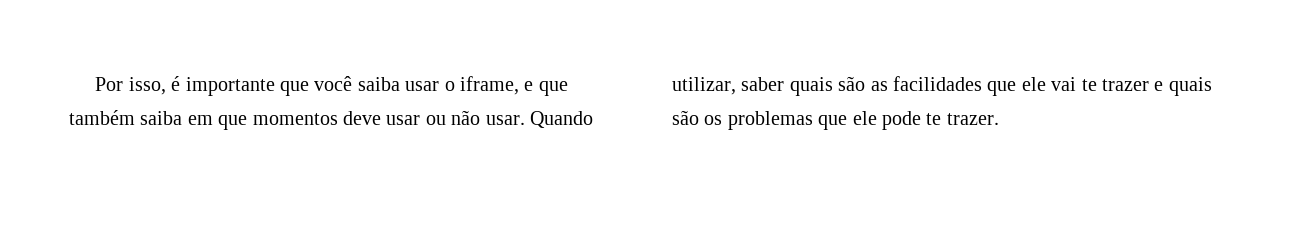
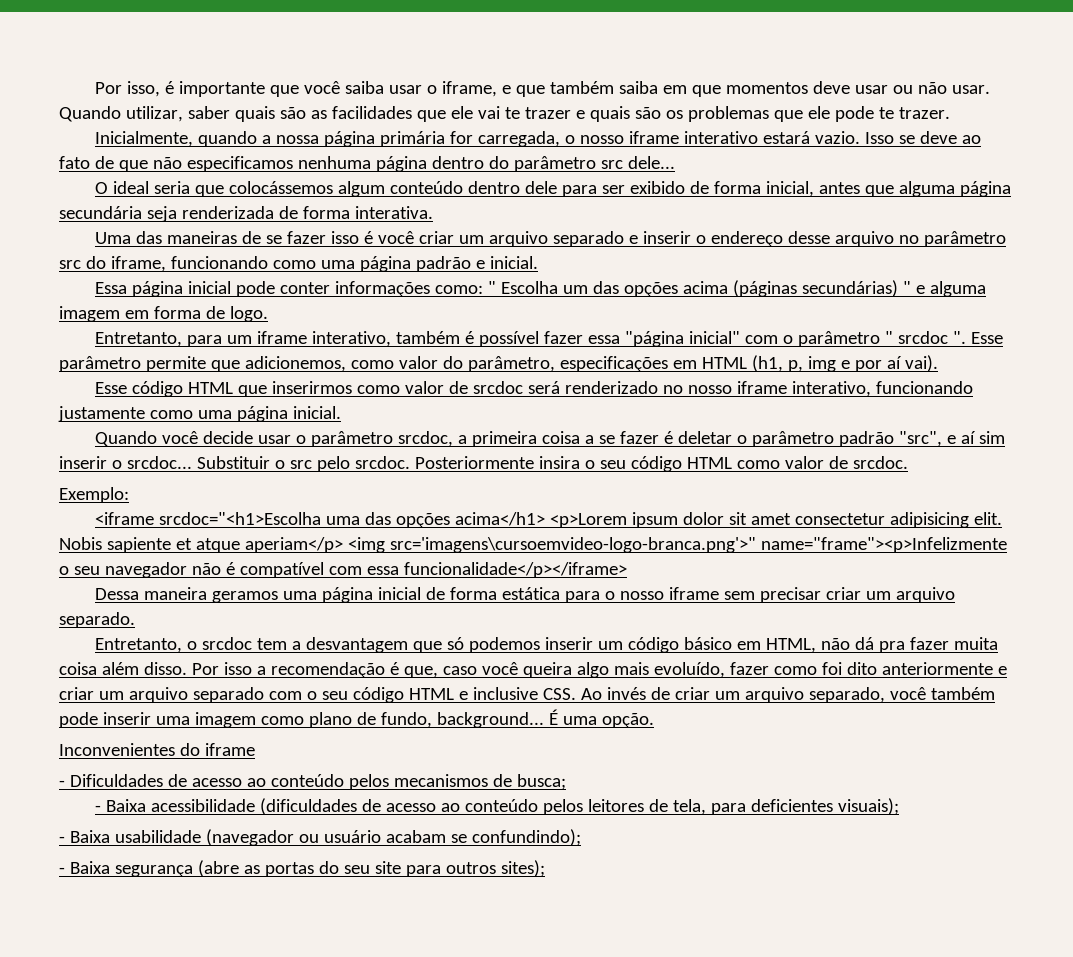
(999, 119) none -> [95,131,982,147] [59,156,675,172] [95,181,1012,197] [59,206,433,222] [95,231,1007,247] [59,256,538,272] [95,280,987,297] [59,306,268,322] [95,331,1004,347] [59,355,938,372] [95,381,974,397] [58,406,341,422] [95,431,1006,447] [59,456,908,472] [59,487,129,503] [95,512,1003,528] [59,537,1007,553] [59,562,627,578] [95,587,956,603] [59,612,135,628] [95,637,999,653] [59,662,1007,678] [59,687,995,703] [59,709,654,728] [59,743,255,756] [59,774,566,790] [95,798,900,815] [59,829,581,846] [59,860,545,877] // Inicialmente, quando a nossa página primária for carregada, o nosso iframe interativo estará vazio. Isso se deve ao fato de que não especificamos nenhuma página dentro do parâmetro src dele... // O ideal seria que colocássemos algum conteúdo dentro dele para ser exibido de forma inicial, antes que alguma página secundária seja renderizada de forma interativa. // Uma das maneiras de se fazer isso é você criar um arquivo separado e inserir o endereço desse arquivo no parâmetro src do iframe, funcionando como uma página padrão e inicial. // Essa página inicial pode conter informações como: " Escolha um das opções acima (páginas secundárias) " e alguma imagem em forma de logo. // Entretanto, para um iframe interativo, também é possível fazer essa "página inicial" com o parâmetro " srcdoc ". Esse parâmetro permite que adicionemos, como valor do parâmetro, especificações em HTML (h1, p, img e por aí vai). // Esse código HTML que inserirmos como valor de srcdoc será renderizado no nosso iframe interativo, funcionando justamente como uma página inicial. // Quando você decide usar o parâmetro srcdoc, a primeira coisa a se fazer é deletar o parâmetro padrão "src", e aí sim inserir o srcdoc... Substituir o src pelo srcdoc. Posteriormente insira o seu código HTML como valor de srcdoc. // Exemplo: // <iframe srcdoc="<h1>Escolha uma das opções acima</h1> <p>Lorem ipsum dolor sit amet consectetur adipisicing elit. Nobis sapiente et atque aperiam</p> <img src='imagens\cursoemvideo-logo-branca.png'>" name="frame"><p>Infelizmente o seu navegador não é compatível com essa funcionalidade</p></iframe> // Dessa maneira geramos uma página inicial de forma estática para o nosso iframe sem precisar criar um arquivo separado. // Entretanto, o srcdoc tem a desvantagem que só podemos inserir um código básico em HTML, não dá pra fazer muita coisa além disso. Por isso a recomendação é que, caso você queira algo mais evoluído, fazer como foi dito anteriormente e criar um arquivo separado com o seu código HTML e inclusive CSS. Ao invés de criar um arquivo separado, você também pode inserir uma imagem como plano de fundo, background... É uma opção. // Inconvenientes do iframe // - Dificuldades de acesso ao conteúdo pelos mecanismos de busca; // - Baixa acessibilidade (dificuldades de acesso ao conteúdo pelos leitores de tela, para deficientes visuais); // - Baixa usabilidade (navegador ou usuário acabam se confundindo); // - Baixa segurança (abre as portas do seu site para outros sites);

